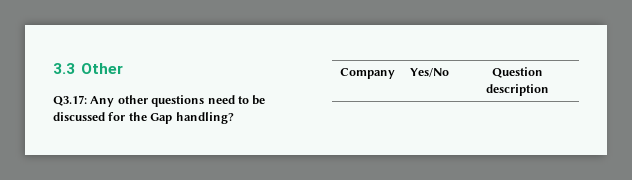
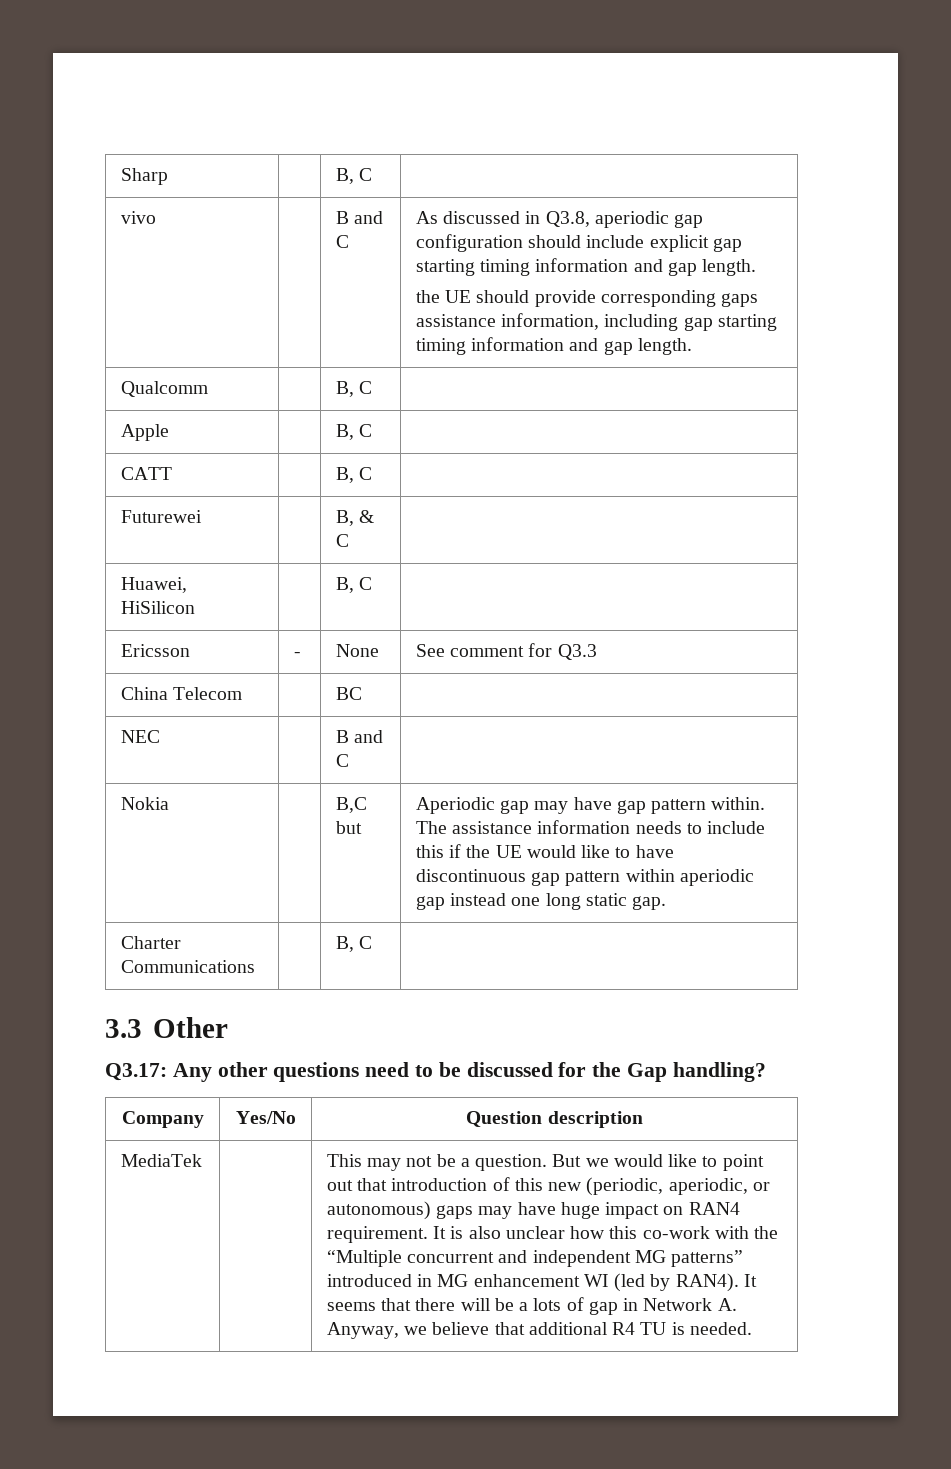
(53, 68) none -> [120,168,168,185] [335,168,373,184] [120,211,156,224] [335,211,384,224] [335,235,349,248] [415,211,704,228] [415,234,742,252] [415,258,757,276] [415,290,759,307] [415,313,777,331] [415,337,692,355] [120,381,208,397] [335,381,373,397] [120,424,169,441] [335,424,373,440] [120,467,172,480] [335,467,373,483] [120,510,202,523] [335,510,375,526] [335,534,349,547] [120,577,187,593] [120,601,195,614] [335,577,373,593] [120,644,190,657] [293,652,301,657] [335,644,379,657] [415,643,597,660] [120,687,243,700] [335,687,362,700] [120,730,160,743] [335,730,384,743] [335,754,349,767] [120,797,169,810] [335,797,367,813] [335,821,362,834] [415,797,766,814] [415,820,766,834] [415,844,674,858] [415,869,754,886] [415,893,667,910] [120,936,181,949] [120,960,255,973] [335,936,373,952] Sharp | | B, C | // vivo | | B and C | As discussed in Q3.8, aperiodic gap configuration should include explicit gap starting timing information and gap length. // the UE should provide corresponding gaps assistance information, including gap starting timing information and gap length. // Qualcomm | | B, C | // Apple | | B, C | // CATT | | B, C | // Futurewei | | B, & C | // Huawei, HiSilicon | | B, C | // Ericsson | - | None | See comment for Q3.3 // China Telecom | | BC | // NEC | | B and C | // Nokia | | B,C but | Aperiodic gap may have gap pattern within. The assistance information needs to include this if the UE would like to have discontinuous gap pattern within aperiodic gap instead one long static gap. // Charter Communications | | B, C | //
(549, 90) none -> [120,1154,202,1167] [326,1154,764,1171] [326,1177,770,1196] [326,1201,740,1220] [326,1226,779,1243] [326,1250,744,1267] [326,1273,757,1292] [326,1297,737,1315] [326,1322,752,1339] // MediaTek | | This may not be a question. But we would like to point out that introduction of this new (periodic, aperiodic, or autonomous) gaps may have huge impact on RAN4 requirement. It is also unclear how this co-work with the “Multiple concurrent and independent MG patterns” introduced in MG enhancement WI (led by RAN4). It seems that there will be a lots of gap in Network A. Anyway, we believe that additional R4 TU is needed.

